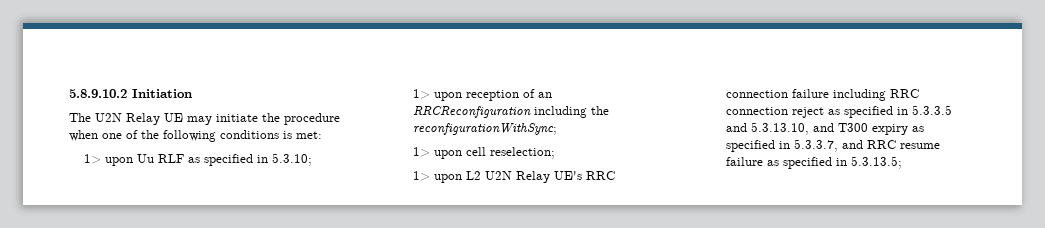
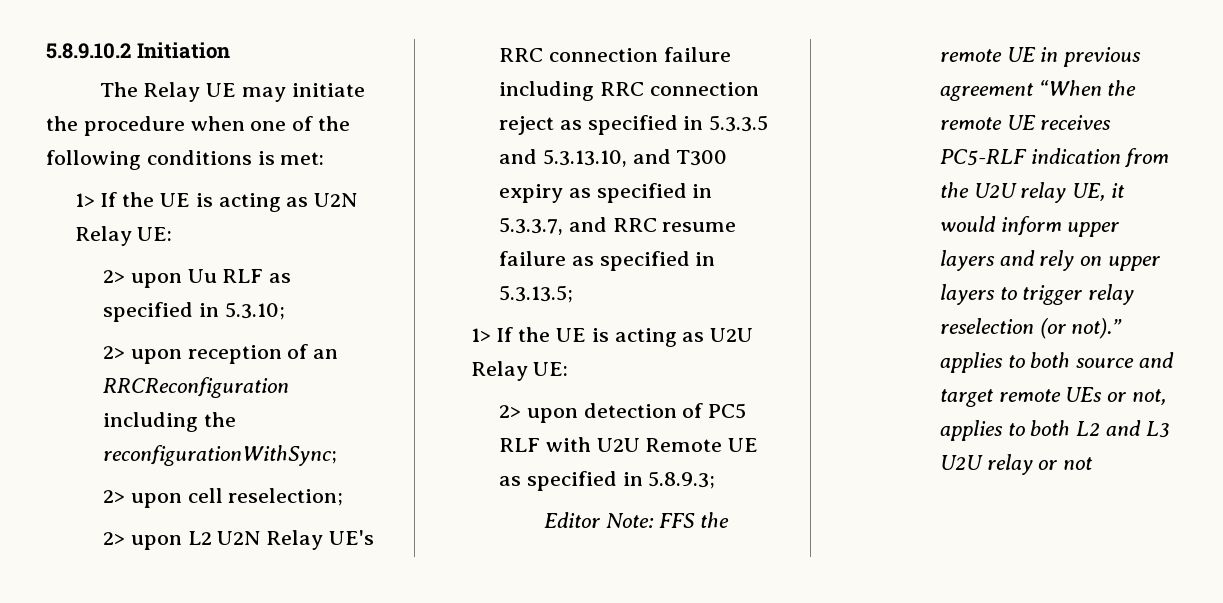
[95,113,122,122] U2N -> (138, 89) none
(102, 159) none -> [100,192,358,212] [74,226,173,246] [103,270,126,283] If the UE is acting as U2N Relay UE: // 2>
[412,89,430,99] 1> -> [103,346,126,359] 2>
[412,147,430,157] 1> -> [103,490,126,503] 2>
[412,171,430,181] 1> -> [103,532,126,545] 2>
(902, 162) none -> [470,327,754,347] [470,361,569,381] [499,403,747,423] [499,437,759,452] [499,471,716,491] [543,512,730,528] [939,47,1142,67] [939,80,1137,101] [939,115,1112,130] [939,148,1170,168] [939,182,1125,203] [939,216,1120,237] [939,250,1160,271] [939,284,1135,305] [939,318,1123,339] [939,352,1174,373] [939,387,1166,407] [939,420,1170,441] [939,454,1094,475] // 1> If the UE is acting as U2U Relay UE: // 2> upon detection of PC5 RLF with U2U Remote UE as specified in 5.8.9.3; // Editor Note: FFS the remote UE in previous agreement “When the remote UE receives PC5-RLF indication from the U2U relay UE, it would inform upper layers and rely on upper layers to trigger relay reselection (or not).” applies to both source and target remote UEs or not, applies to both L2 and L3 U2U relay or not

